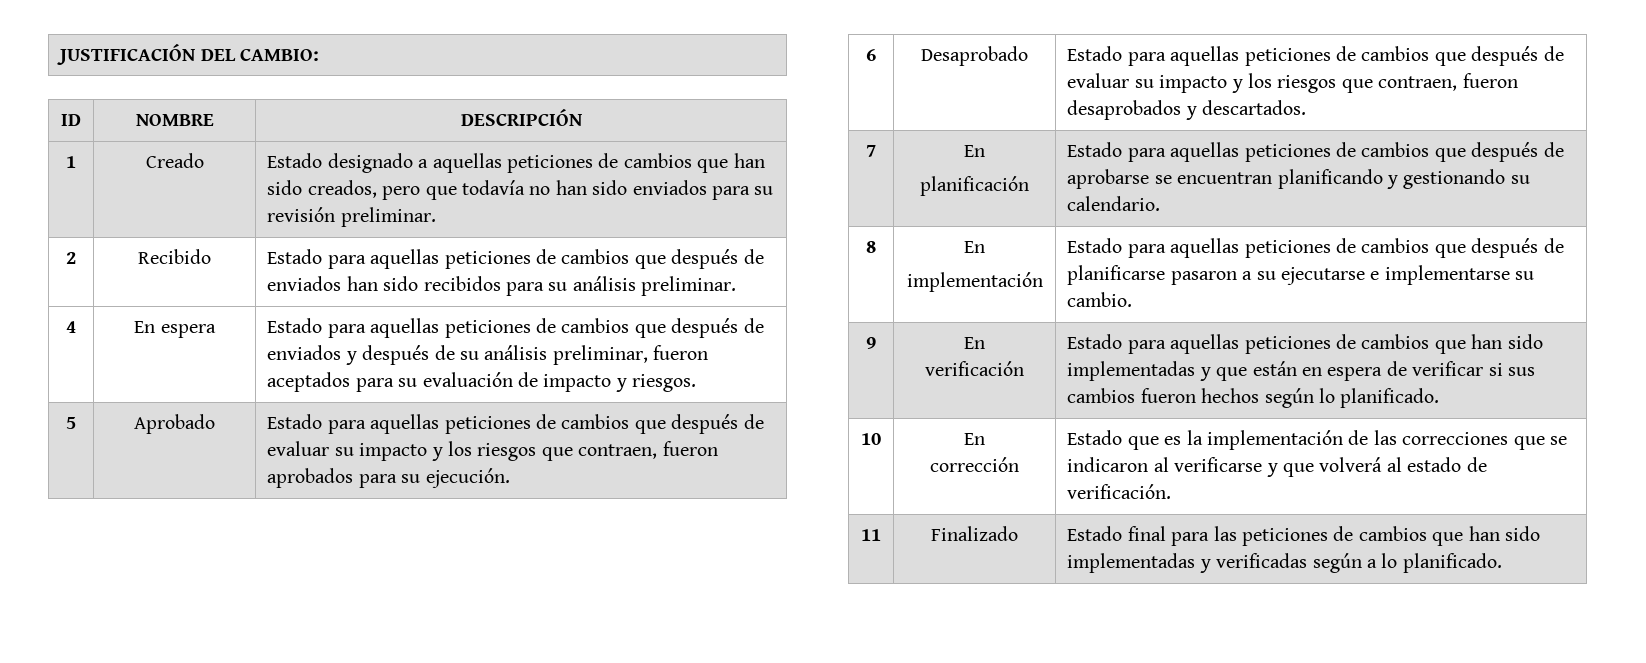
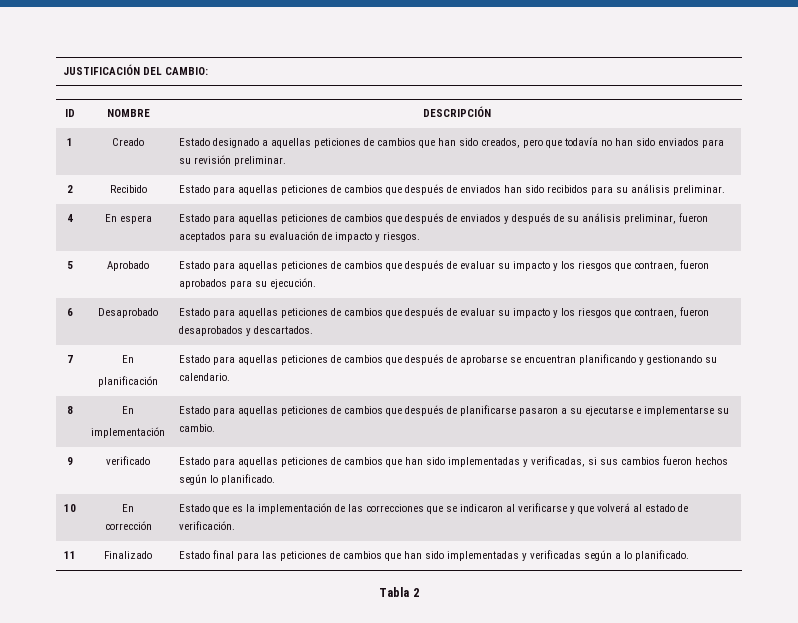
[964,337,985,349] [925,361,1024,376] En // verificación -> [106,456,150,465] verificado
[1216,361,1484,381] que están en espera de verificar -> [531,456,586,467] verificadas,
(1502, 563) none -> [379,587,419,597] // Tabla 2

